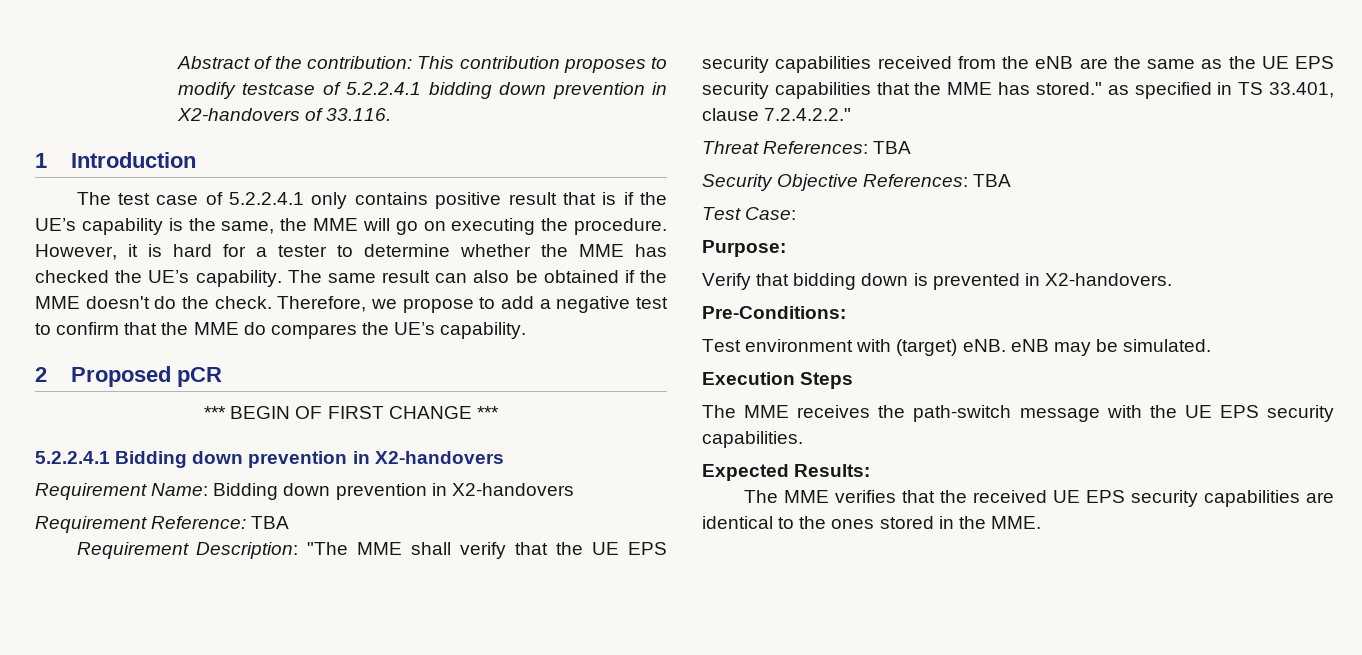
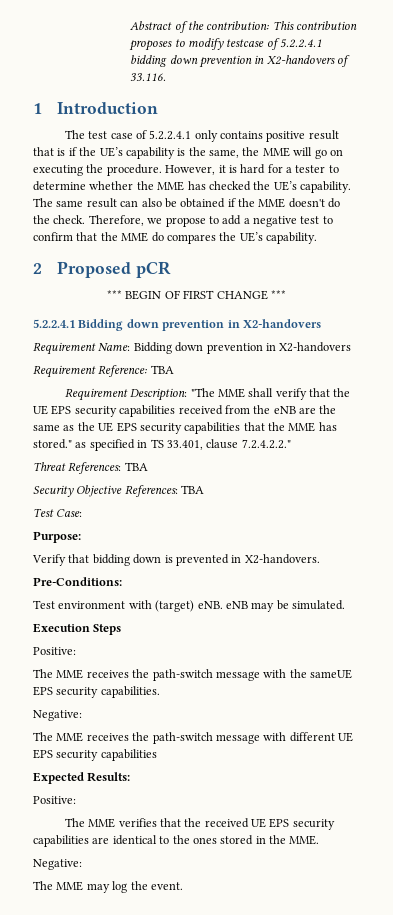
(854, 380) none -> [33,647,76,655] // Positive:
[1184,405,1212,418] UE -> [310,669,352,679] sameUE
(803, 439) none -> [33,710,82,721] [33,732,353,744] [33,749,157,761] // Negative: // The MME receives the path-switch message with different UE EPS security capabilities
(871, 470) none -> [33,796,76,804] // Positive:
(1041, 522) none -> [33,859,82,870] [33,881,183,893] // Negative: // The MME may log the event.

